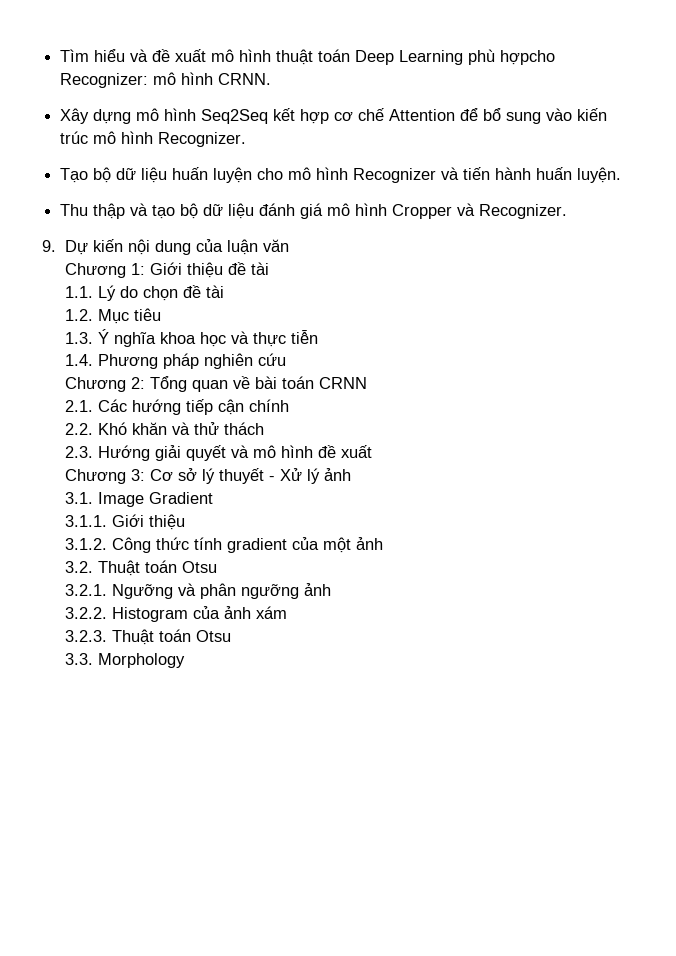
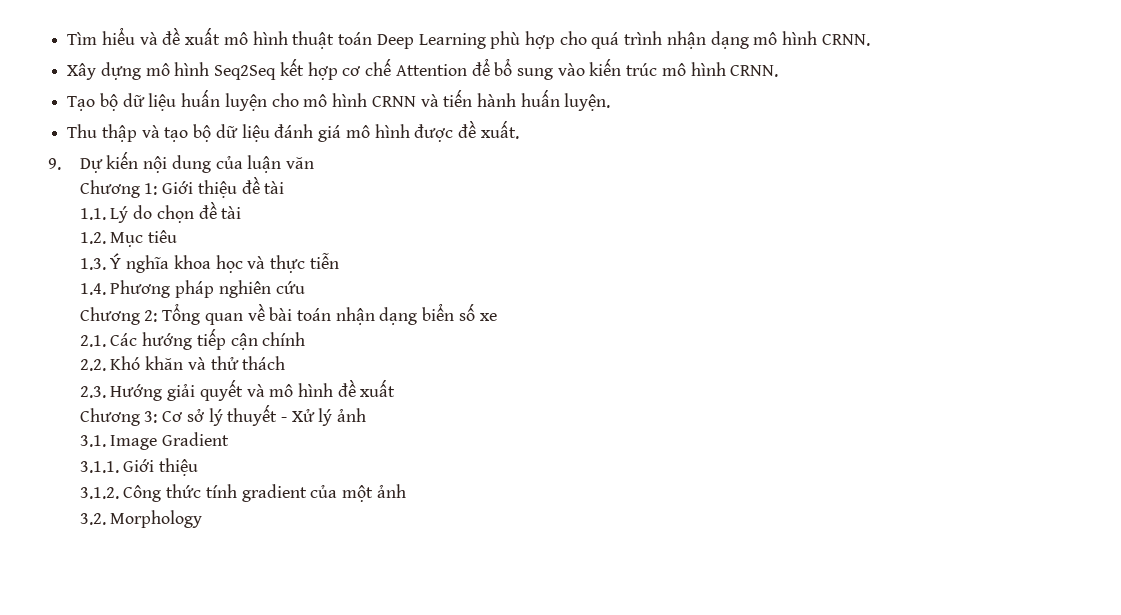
[500,50,556,65] [60,73,149,88] hợpcho Recognizer: -> [524,31,749,49] hợp cho quá trình nhận dạng
[158,132,247,147] Recognizer. -> [730,65,779,77] CRNN.
[353,168,437,183] Recognizer -> [371,96,416,107] CRNN
[392,203,568,219] Cropper và Recognizer. -> [414,120,519,142] được đề xuất.
[319,377,368,389] CRNN -> [335,303,497,325] nhận dạng biển số xe
[98,560,218,576] [65,583,332,599] [65,606,288,622] [65,629,232,645] [65,653,94,665] Thuật toán Otsu // 3.2.1. Ngưỡng và phân ngưỡng ảnh // 3.2.2. Histogram của ảnh xám // 3.2.3. Thuật toán Otsu // 3.3. -> (106, 519) none

